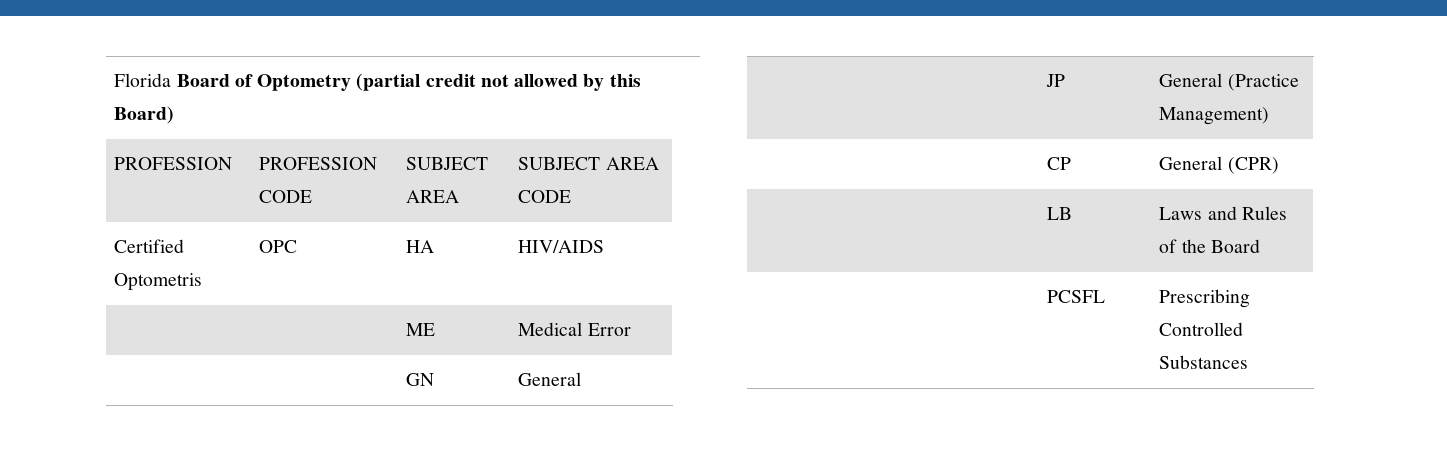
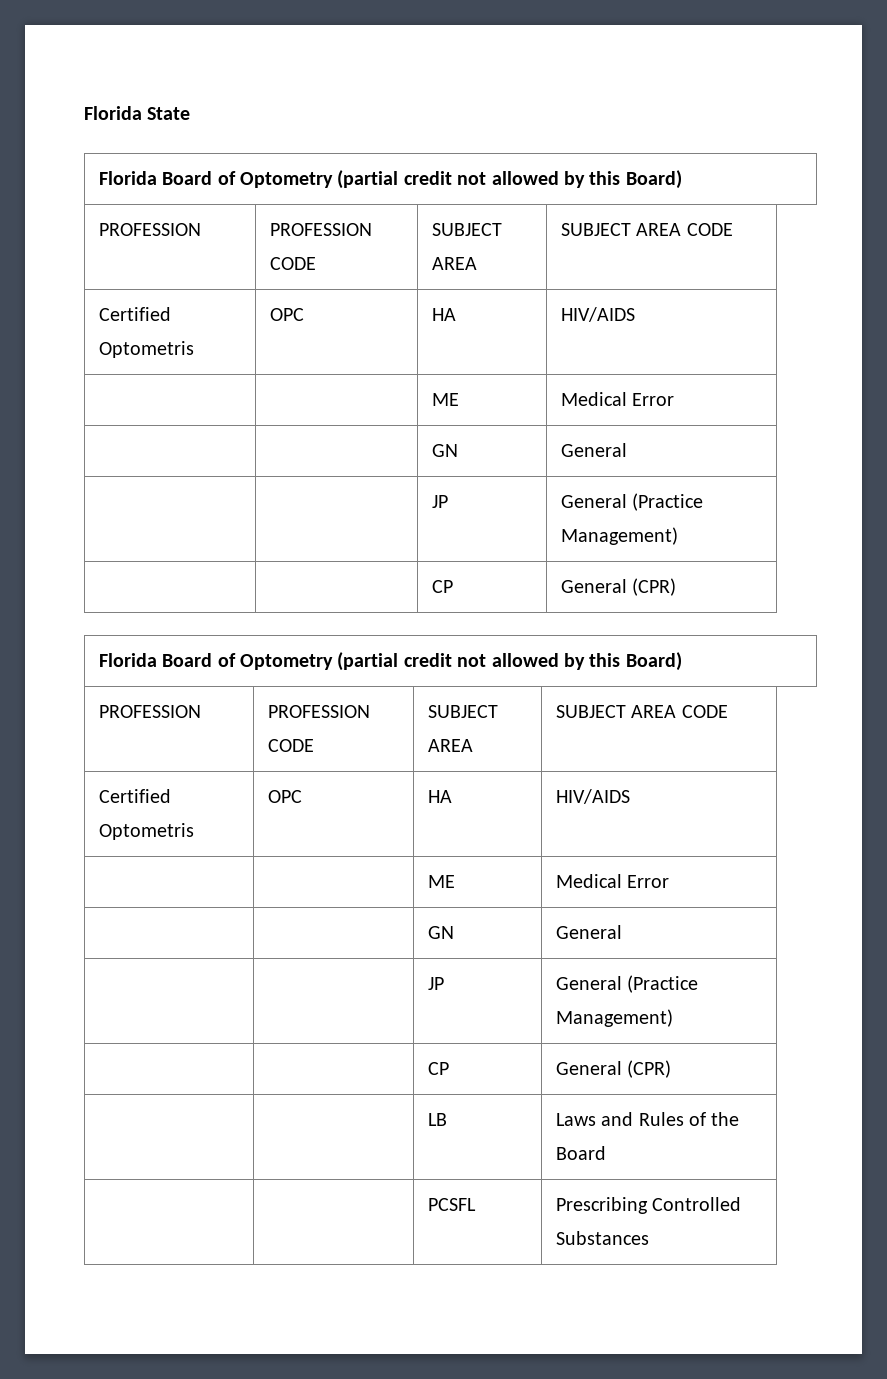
[114,73,172,87] Florida -> [84,106,191,120] [98,170,682,189] [98,223,201,236] [269,223,372,236] [269,257,316,270] [431,223,502,236] [431,257,477,270] [560,223,733,236] [98,307,171,321] [98,341,194,358] [269,308,304,321] [431,308,456,321] [560,307,635,322] [431,393,459,406] [560,392,675,406] [431,444,458,457] [560,443,627,457] [431,495,448,508] [560,493,704,511] [560,527,678,545] [431,580,453,593] [560,578,677,596] [98,653,157,667] Florida State // Florida Board of Optometry (partial credit not allowed by this Board) // PROFESSION | PROFESSION CODE | SUBJECT AREA | SUBJECT AREA CODE // Certified Optometris | OPC | HA | HIV/AIDS // | | ME | Medical Error // | | GN | General // | | JP | General (Practice Management) // | | CP | General (CPR) // Florida

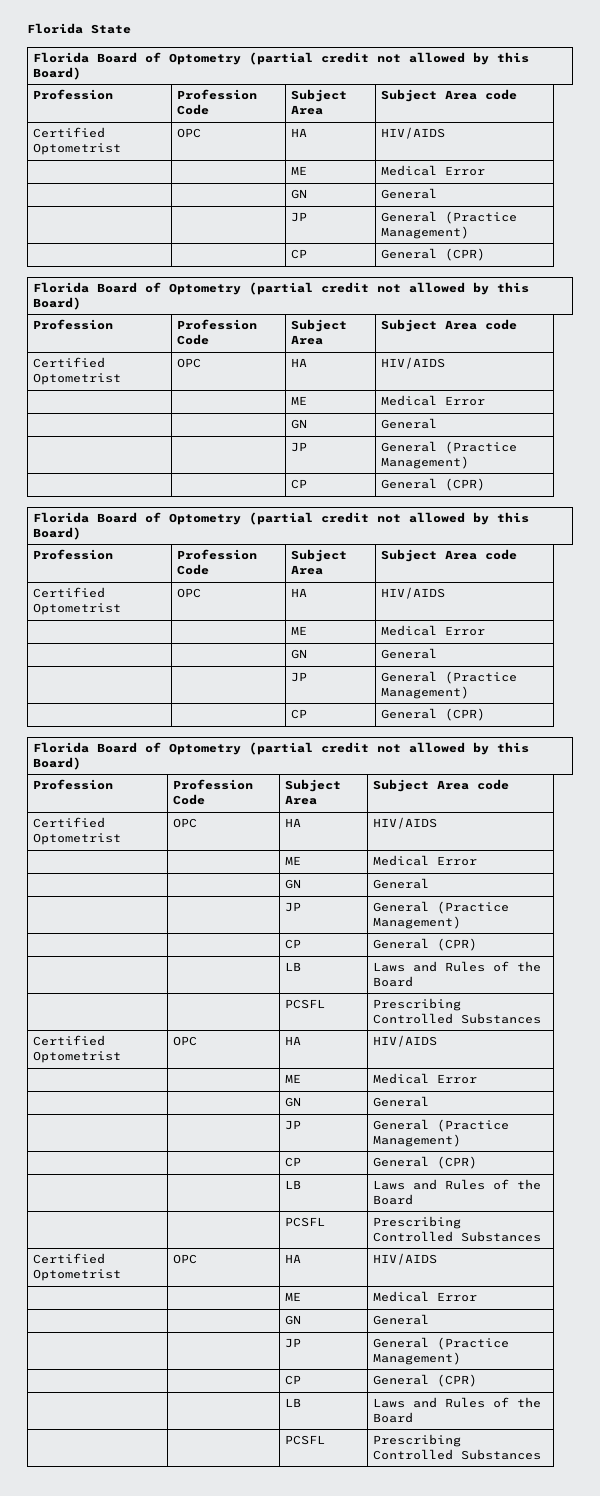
[98,223,201,236] [269,223,372,236] [269,257,316,270] [431,223,502,236] [431,257,477,270] [560,223,733,236] [98,307,171,321] [98,341,194,358] PROFESSION | PROFESSION CODE | SUBJECT AREA | SUBJECT AREA CODE // Certified Optometris -> [33,89,114,100] [177,89,258,100] [177,104,210,115] [291,89,348,102] [291,105,324,115] [381,89,518,102] [33,127,106,138] [33,143,122,155] Profession | Profession Code | Subject Area | Subject Area code // Certified Optometrist
[98,705,201,718] [267,705,370,718] [267,739,314,752] [427,705,498,718] [427,739,473,752] [555,705,728,718] [98,789,171,803] [98,823,194,840] PROFESSION | PROFESSION CODE | SUBJECT AREA | SUBJECT AREA CODE // Certified Optometris -> [33,319,114,330] [177,319,258,330] [177,334,210,345] [291,319,348,332] [291,335,324,345] [381,319,518,332] [33,357,106,368] [33,373,122,385] [177,358,202,368] [291,358,308,367] [381,357,446,369] [291,396,308,405] [381,395,486,406] [291,419,308,429] [381,418,438,429] [291,442,308,452] [381,441,518,454] [381,456,470,469] [291,479,308,489] [381,478,486,491] [33,512,530,525] [33,527,82,540] [33,549,114,560] [177,549,258,560] [177,564,210,575] [291,549,348,562] [291,565,324,575] [381,549,518,562] [33,587,106,598] [33,603,122,615] [177,588,202,598] [291,588,308,597] [381,587,446,599] [291,626,308,635] [381,625,486,636] [291,649,308,659] [381,648,438,659] [291,672,308,682] [381,671,518,684] [381,686,470,699] [291,709,308,719] [381,708,486,721] [33,742,530,755] [33,757,82,770] [33,779,114,790] [173,779,254,790] [173,794,206,805] [285,779,342,792] [285,795,318,805] [373,779,510,792] [33,817,106,828] [33,833,122,845] Profession | Profession Code | Subject Area | Subject Area code // Certified Optometrist | OPC | HA | HIV/AIDS // | | ME | Medical Error // | | GN | General // | | JP | General (Practice Management) // | | CP | General (CPR) // Florida Board of Optometry (partial credit not allowed by this Board) // Profession | Profession Code | Subject Area | Subject Area code // Certified Optometrist | OPC | HA | HIV/AIDS // | | ME | Medical Error // | | GN | General // | | JP | General (Practice Management) // | | CP | General (CPR) // Florida Board of Optometry (partial credit not allowed by this Board) // Profession | Profession Code | Subject Area | Subject Area code // Certified Optometrist
(649, 1238) none -> [33,1035,106,1046] [33,1051,122,1063] [173,1036,198,1046] [285,1036,302,1045] [373,1035,438,1047] [285,1074,302,1083] [373,1073,478,1084] [285,1097,302,1107] [373,1096,430,1107] [285,1120,302,1130] [373,1119,510,1132] [373,1134,462,1147] [285,1157,302,1167] [373,1156,478,1169] [285,1180,302,1189] [373,1179,542,1190] [373,1194,414,1205] [285,1217,326,1227] [373,1216,462,1229] [373,1231,542,1242] [33,1253,106,1264] [33,1269,122,1281] [173,1254,198,1264] [285,1254,302,1263] [373,1253,438,1265] [285,1292,302,1301] [373,1291,478,1302] [285,1315,302,1325] [373,1314,430,1325] [285,1338,302,1348] [373,1337,510,1350] [373,1352,462,1365] [285,1375,302,1385] [373,1374,478,1387] [285,1398,302,1407] [373,1397,542,1408] [373,1412,414,1423] [285,1435,326,1445] [373,1434,462,1447] [373,1449,542,1460] // Certified Optometrist | OPC | HA | HIV/AIDS // | | ME | Medical Error // | | GN | General // | | JP | General (Practice Management) // | | CP | General (CPR) // | | LB | Laws and Rules of the Board // | | PCSFL | Prescribing Controlled Substances // Certified Optometrist | OPC | HA | HIV/AIDS // | | ME | Medical Error // | | GN | General // | | JP | General (Practice Management) // | | CP | General (CPR) // | | LB | Laws and Rules of the Board // | | PCSFL | Prescribing Controlled Substances

